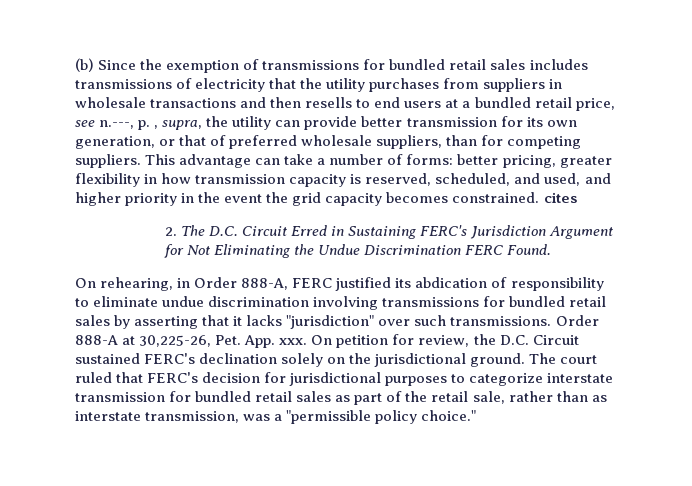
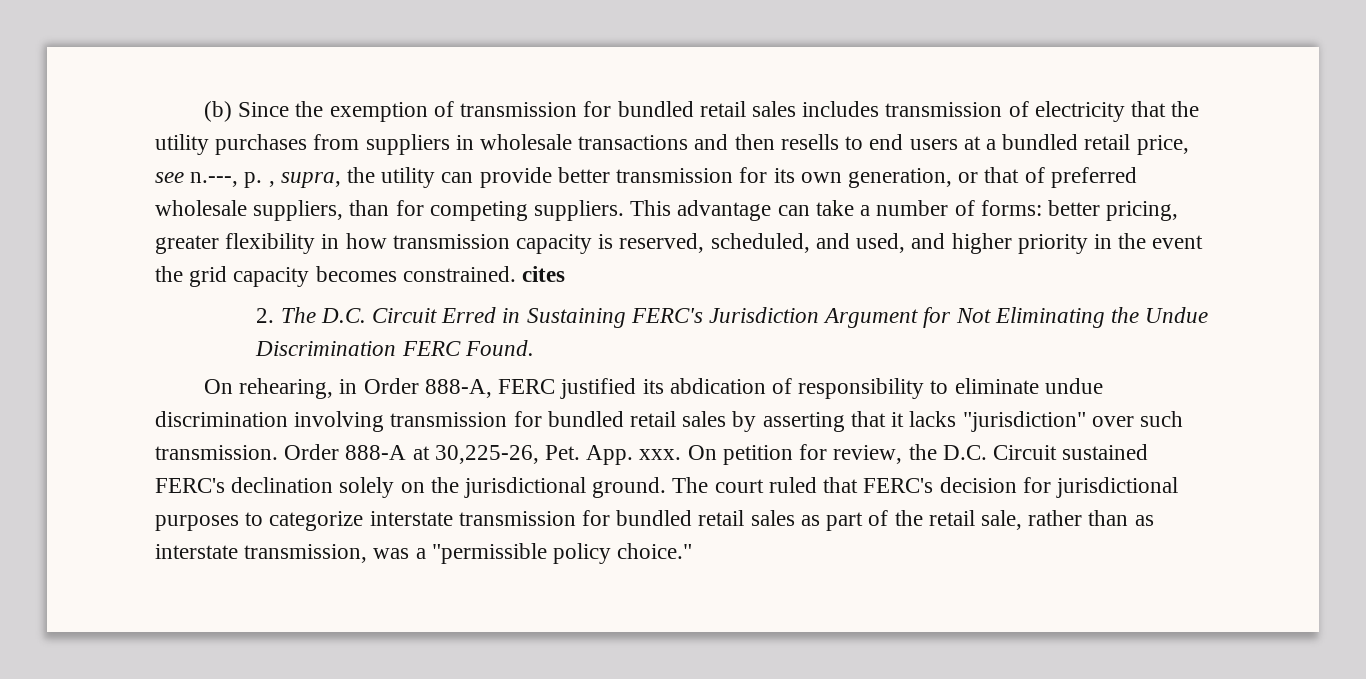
[262,60,360,70] transmissions -> [460,102,578,117] transmission
[75,79,172,89] transmissions -> [885,102,1003,117] transmission
[382,297,480,307] transmissions -> [390,412,508,427] transmission
[450,316,552,326] transmissions. -> [155,445,278,460] transmission.

